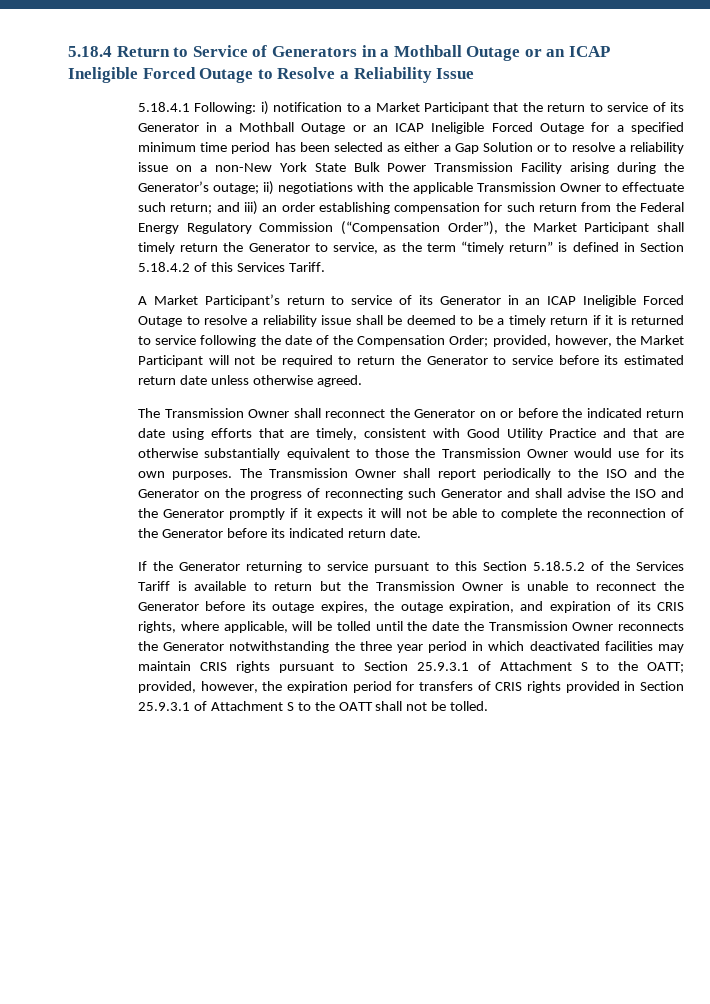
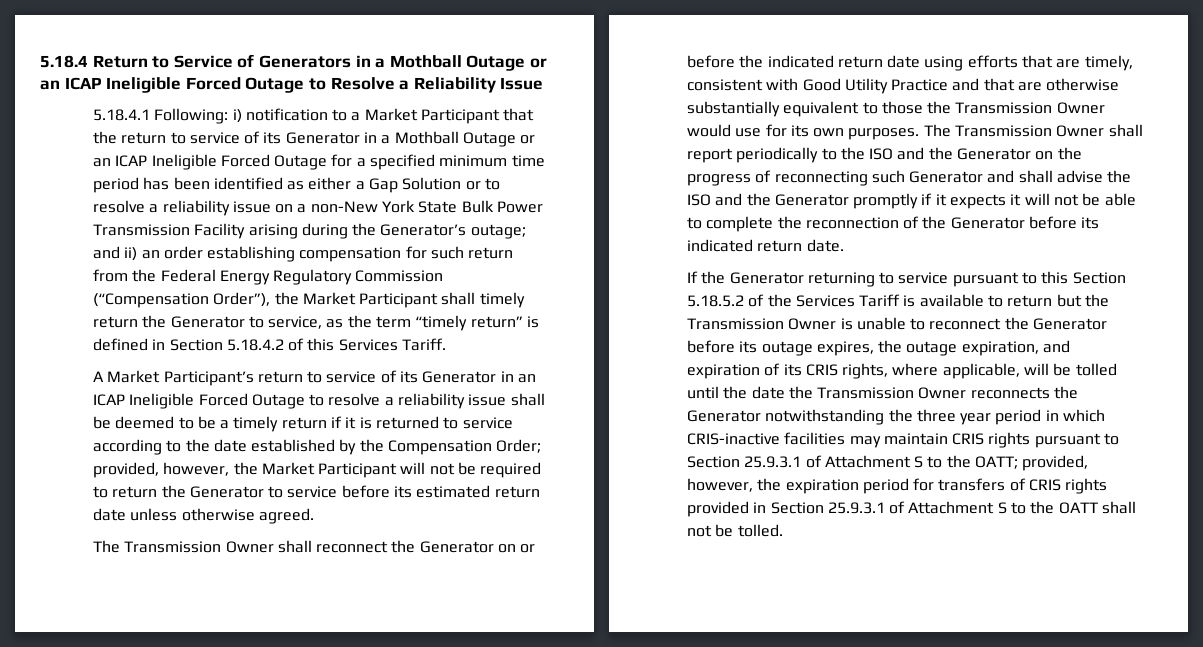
[334,142,384,152] selected -> [213,177,283,190] identified
[263,181,684,195] [138,201,258,215] ii) negotiations with the applicable Transmission Owner to effectuate such return; and iii) -> [92,246,138,261] and ii)
[200,335,329,347] following the date of -> [92,439,357,455] according to the date established by
[529,641,600,651] deactivated -> [686,433,780,445] CRIS-inactive

